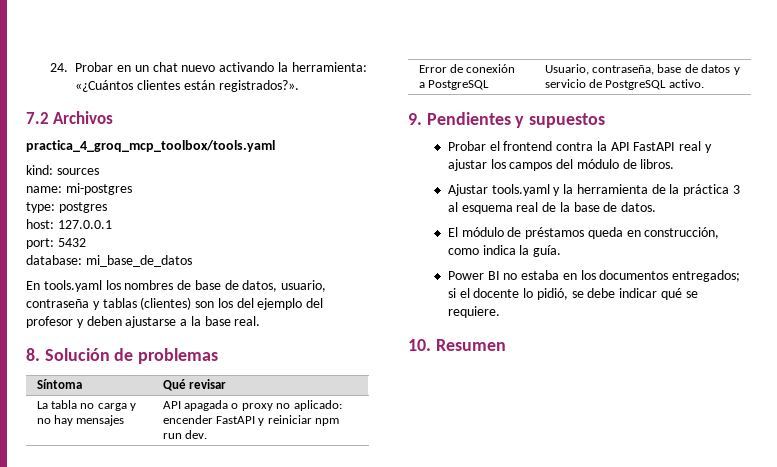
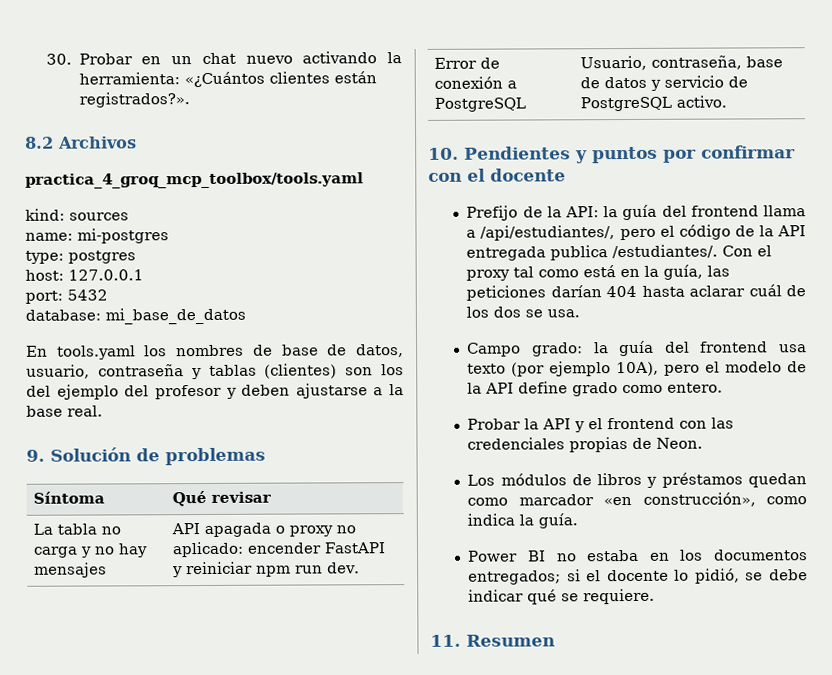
[50,63,69,72] 24. -> [46,53,73,65] 30.
[26,112,49,124] 7.2 -> [25,136,54,149] 8.2
[26,348,40,361] 8. -> [26,449,45,462] 9.
[408,113,422,125] 9. -> [428,147,459,160] 10.
[529,113,606,128] [447,141,713,153] [447,159,675,171] [447,184,741,196] [447,202,657,214] [447,227,720,239] supuestos // Probar el frontend contra la API FastAPI real y ajustar los campos del módulo de libros. // Ajustar tools.yaml y la herramienta de la práctica 3 al esquema real de la base de datos. // El módulo de préstamos queda en construcción, -> [592,145,796,164] [428,168,566,182] [466,204,806,221] [466,224,806,241] [466,244,773,261] [466,264,731,281] [466,284,806,301] [466,306,581,318] [467,340,807,357] [467,361,807,377] [467,381,724,397] [467,417,735,433] [467,436,704,453] [467,472,807,488] [467,492,756,507] puntos por confirmar con el docente // Prefijo de la API: la guía del frontend llama a /api/estudiantes/, pero el código de la API entregada publica /estudiantes/. Con el proxy tal como está en la guía, las peticiones darían 404 hasta aclarar cuál de los dos se usa. // Campo grado: la guía del frontend usa texto (por ejemplo 10A), pero el modelo de la API define grado como entero. // Probar la API y el frontend con las credenciales propias de Neon. // Los módulos de libros y préstamos quedan como marcador «en construcción»,
[408,339,431,351] 10. -> [430,634,461,647] 11.

